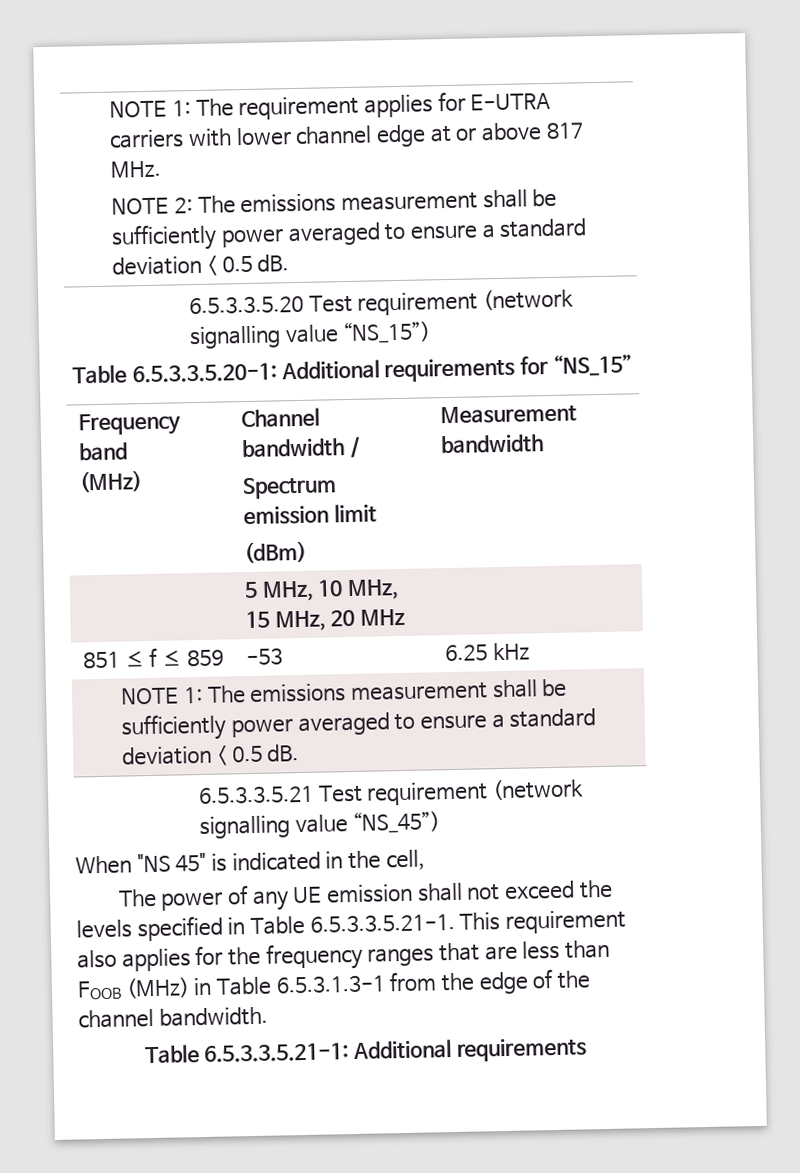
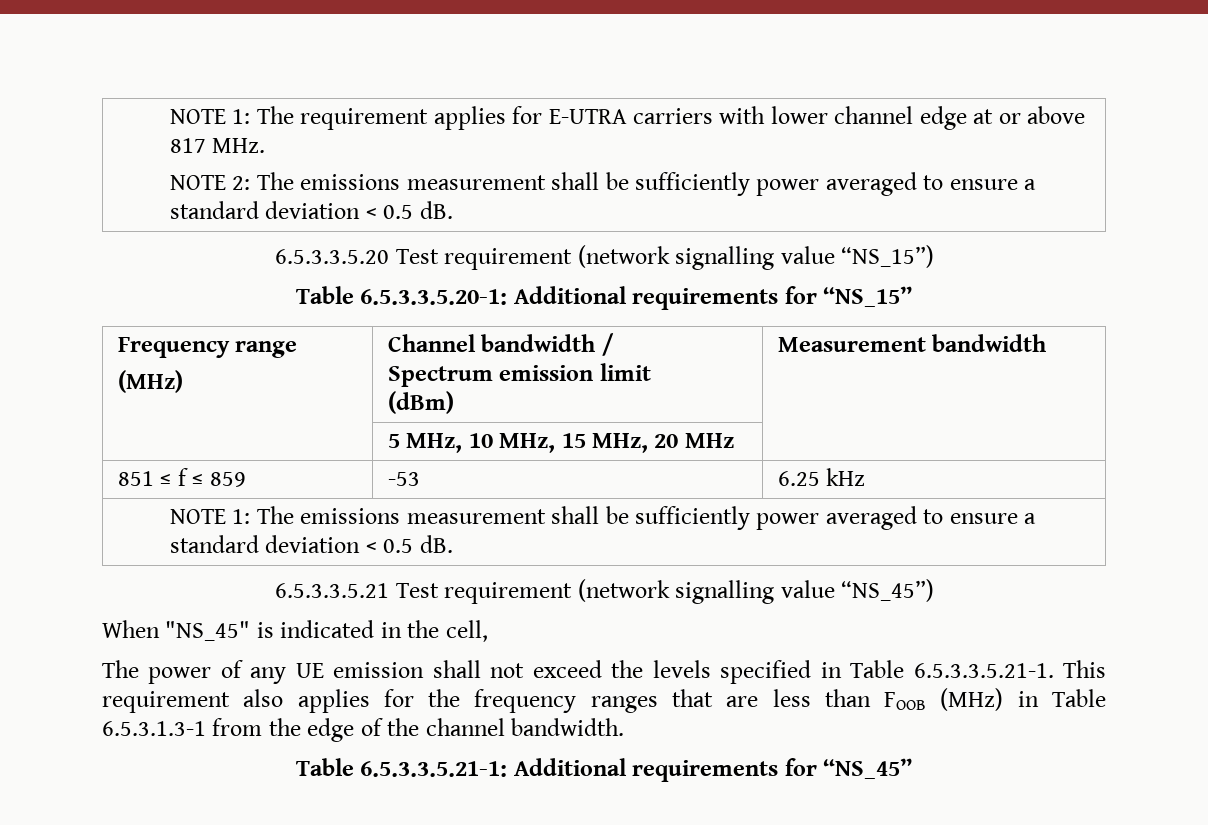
[78,442,128,461] band -> [235,341,298,358] range
[136,852,207,873] "NS 45" -> [165,621,251,641] "NS_45"
(588, 1049) none -> [784,758,913,779] for “NS_45”

